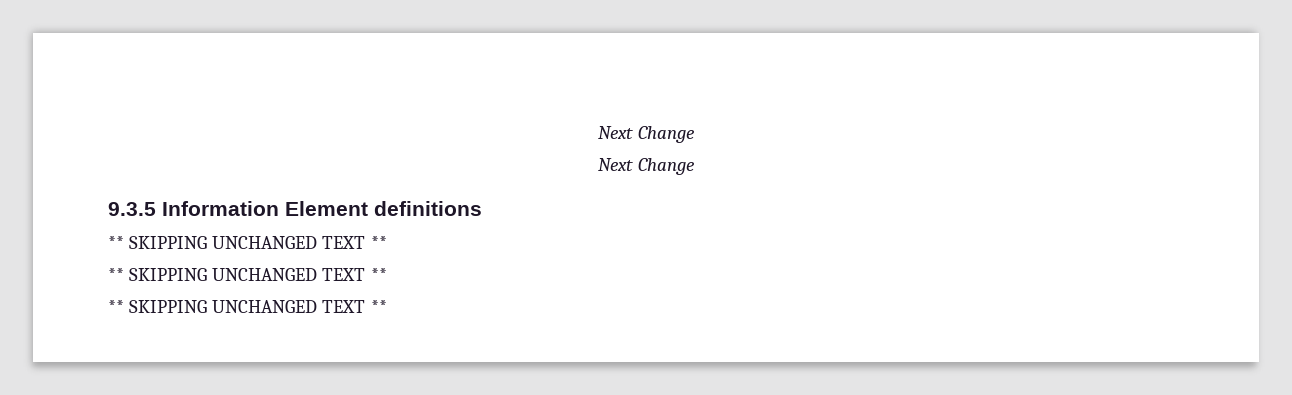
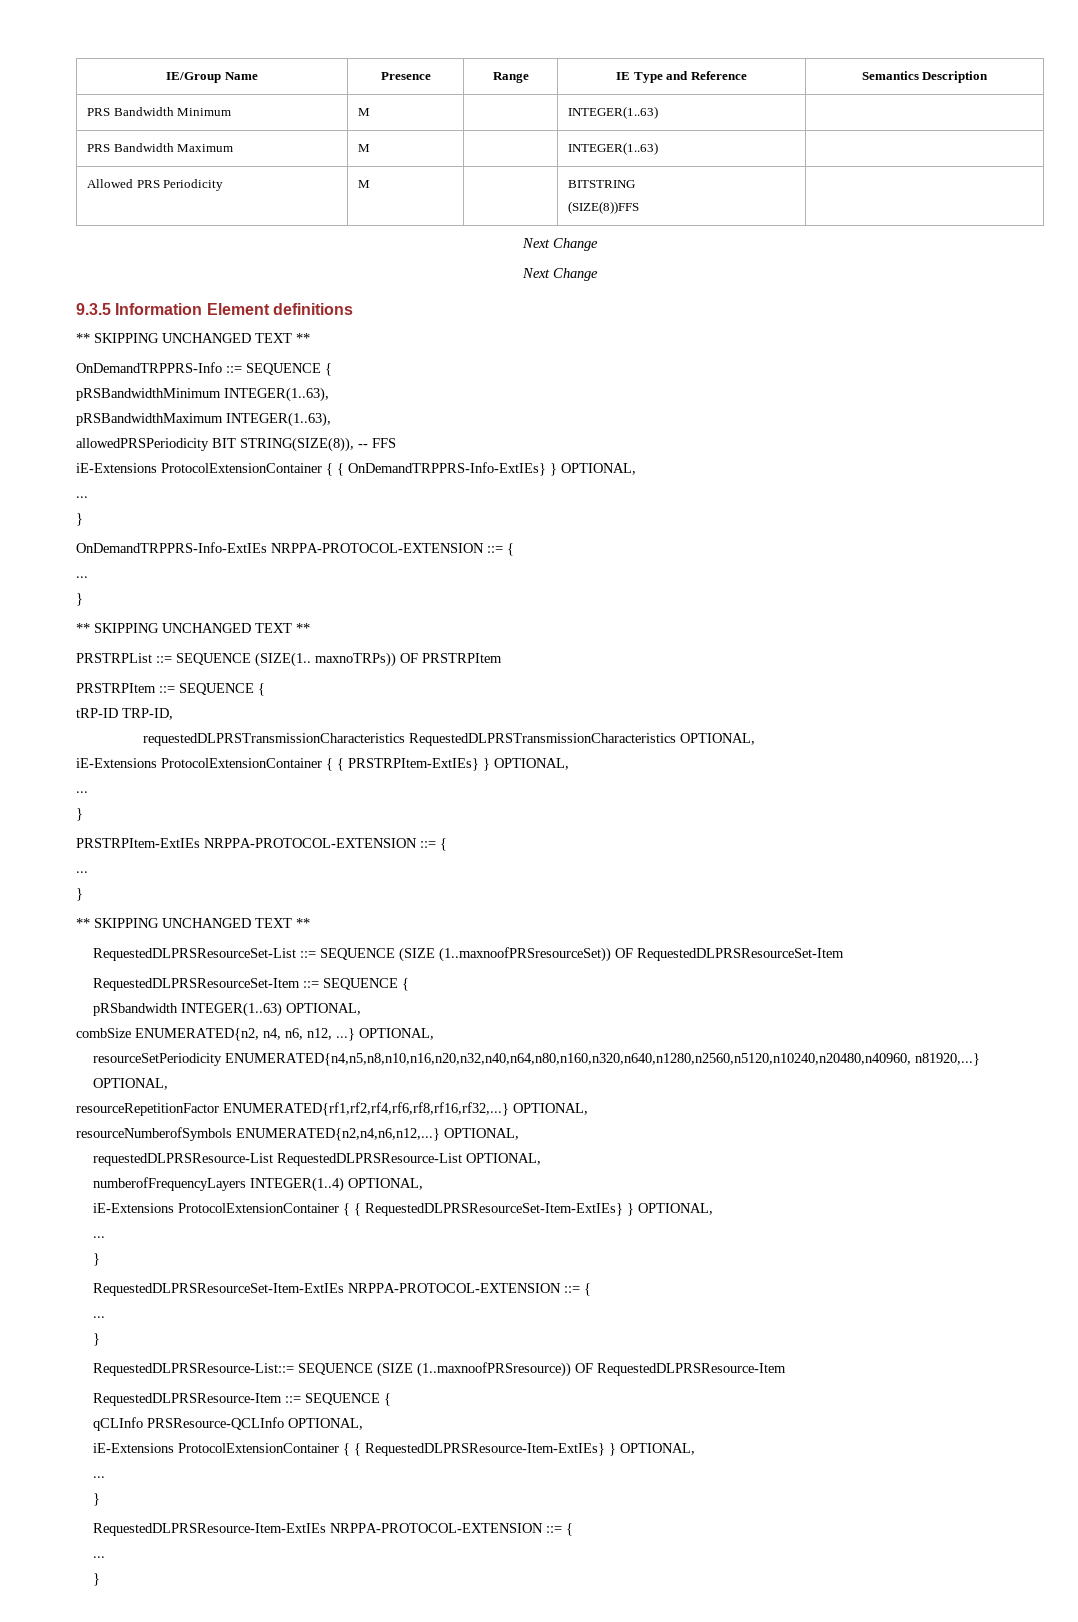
(598, 132) none -> [166,72,258,83] [380,72,431,80] [492,72,529,83] [616,71,747,83] [861,71,989,83] [87,107,232,116] [358,108,371,116] [568,106,659,119] [87,143,234,152] [358,144,371,152] [568,142,659,155] [87,179,224,191] [358,180,371,188] [568,180,636,188] [568,201,640,214] IE/Group Name | Presence | Range | IE Type and Reference | Semantics Description // PRS Bandwidth Minimum | M | | INTEGER(1..63) | // PRS Bandwidth Maximum | M | | INTEGER(1..63) | // Allowed PRS Periodicity | M | | BITSTRING // (SIZE(8))FFS | //
[108,268,387,281] [108,300,387,313] // ** SKIPPING UNCHANGED TEXT ** // ** SKIPPING UNCHANGED TEXT ** -> [76,362,332,376] [76,387,329,402] [76,412,331,427] [76,437,396,452] [76,462,636,476] [76,496,88,498] [76,513,83,526] [76,542,514,556] [76,576,88,578] [76,593,83,606] [76,623,310,633] [76,652,502,667] [76,683,265,696] [76,708,173,720] [143,733,756,746] [76,758,569,771] [76,791,88,793] [76,808,83,821] [76,838,447,851] [76,871,88,873] [76,888,83,901] [76,918,310,928] [92,947,844,962] [92,978,409,991] [92,1002,361,1017] [76,1028,434,1041] [92,1053,980,1066] [92,1078,168,1090] [76,1102,588,1116] [76,1127,519,1141] [92,1153,541,1166] [92,1177,423,1192] [92,1203,713,1216] [92,1236,105,1238] [92,1253,100,1266] [92,1283,591,1296] [92,1316,105,1318] [92,1333,100,1346] [92,1362,786,1377] [92,1393,391,1406] [92,1417,363,1431] [92,1443,695,1456] [92,1476,105,1478] [92,1493,100,1506] [92,1523,573,1536] [92,1556,105,1558] [92,1573,100,1586] // OnDemandTRPPRS-Info ::= SEQUENCE { // pRSBandwidthMinimum INTEGER(1..63), // pRSBandwidthMaximum INTEGER(1..63), // allowedPRSPeriodicity BIT STRING(SIZE(8)), -- FFS // iE-Extensions ProtocolExtensionContainer { { OnDemandTRPPRS-Info-ExtIEs} } OPTIONAL, // ... // } // OnDemandTRPPRS-Info-ExtIEs NRPPA-PROTOCOL-EXTENSION ::= { // ... // } // ** SKIPPING UNCHANGED TEXT ** // PRSTRPList ::= SEQUENCE (SIZE(1.. maxnoTRPs)) OF PRSTRPItem // PRSTRPItem ::= SEQUENCE { // tRP-ID TRP-ID, // requestedDLPRSTransmissionCharacteristics RequestedDLPRSTransmissionCharacteristics OPTIONAL, // iE-Extensions ProtocolExtensionContainer { { PRSTRPItem-ExtIEs} } OPTIONAL, // ... // } // PRSTRPItem-ExtIEs NRPPA-PROTOCOL-EXTENSION ::= { // ... // } // ** SKIPPING UNCHANGED TEXT ** // RequestedDLPRSResourceSet-List ::= SEQUENCE (SIZE (1..maxnoofPRSresourceSet)) OF RequestedDLPRSResourceSet-Item // RequestedDLPRSResourceSet-Item ::= SEQUENCE { // pRSbandwidth INTEGER(1..63) OPTIONAL, // combSize ENUMERATED{n2, n4, n6, n12, ...} OPTIONAL, // resourceSetPeriodicity ENUMERATED{n4,n5,n8,n10,n16,n20,n32,n40,n64,n80,n160,n320,n640,n1280,n2560,n5120,n10240,n20480,n40960, n81920,...} OPTIONAL, // resourceRepetitionFactor ENUMERATED{rf1,rf2,rf4,rf6,rf8,rf16,rf32,...} OPTIONAL, // resourceNumberofSymbols ENUMERATED{n2,n4,n6,n12,...} OPTIONAL, // requestedDLPRSResource-List RequestedDLPRSResource-List OPTIONAL, // numberofFrequencyLayers INTEGER(1..4) OPTIONAL, // iE-Extensions ProtocolExtensionContainer { { RequestedDLPRSResourceSet-Item-ExtIEs} } OPTIONAL, // ... // } // RequestedDLPRSResourceSet-Item-ExtIEs NRPPA-PROTOCOL-EXTENSION ::= { // ... // } // RequestedDLPRSResource-List::= SEQUENCE (SIZE (1..maxnoofPRSresource)) OF RequestedDLPRSResource-Item // RequestedDLPRSResource-Item ::= SEQUENCE { // qCLInfo PRSResource-QCLInfo OPTIONAL, // iE-Extensions ProtocolExtensionContainer { { RequestedDLPRSResource-Item-ExtIEs} } OPTIONAL, // ... // } // RequestedDLPRSResource-Item-ExtIEs NRPPA-PROTOCOL-EXTENSION ::= { // ... // }

